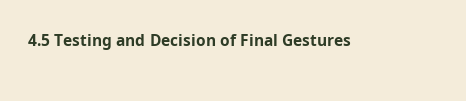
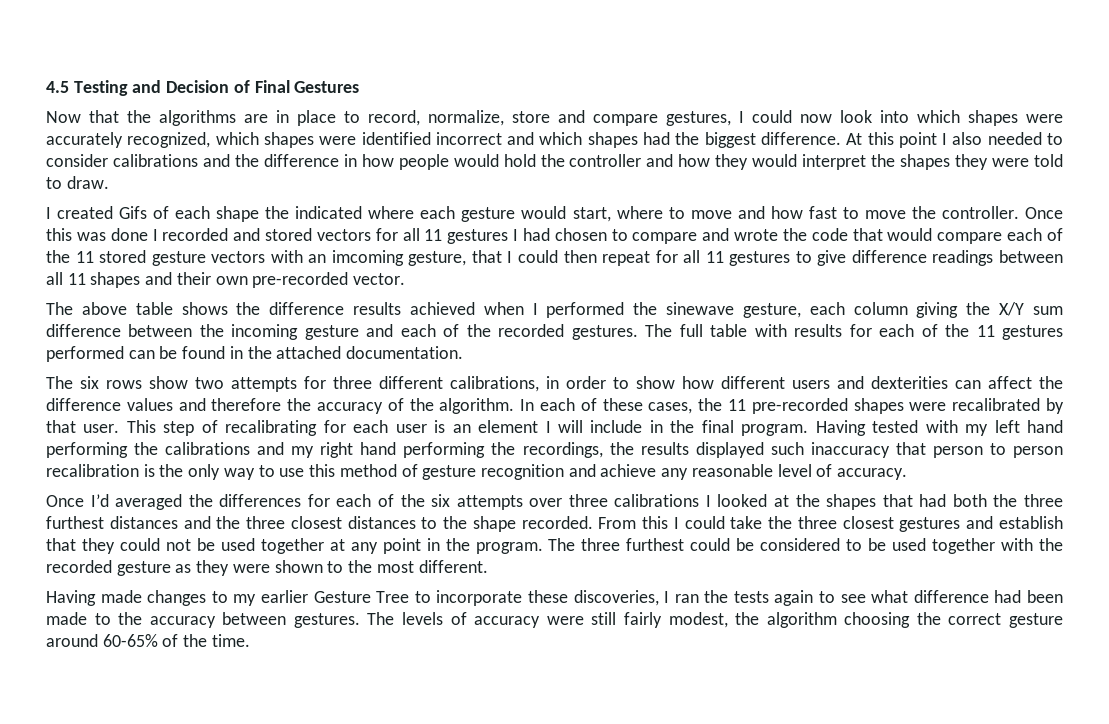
(352, 40) none -> [46,110,1063,126] [46,132,1063,148] [46,154,1064,170] [46,176,109,189] [46,206,1063,222] [46,228,1063,244] [46,250,1063,266] [46,272,406,288] [46,302,1064,318] [46,324,1063,340] [46,346,464,362] [46,376,1063,392] [46,398,1064,414] [46,420,1064,436] [46,442,1063,458] [46,464,908,480] [46,494,1064,510] [46,516,1064,532] [46,538,1064,554] [46,560,488,576] [46,590,1064,606] [46,612,1063,628] [46,634,250,647] // Now that the algorithms are in place to record, normalize, store and compare gestures, I could now look into which shapes were accurately recognized, which shapes were identified incorrect and which shapes had the biggest difference. At this point I also needed to consider calibrations and the difference in how people would hold the controller and how they would interpret the shapes they were told to draw. // I created Gifs of each shape the indicated where each gesture would start, where to move and how fast to move the controller. Once this was done I recorded and stored vectors for all 11 gestures I had chosen to compare and wrote the code that would compare each of the 11 stored gesture vectors with an imcoming gesture, that I could then repeat for all 11 gestures to give difference readings between all 11 shapes and their own pre-recorded vector. // The above table shows the difference results achieved when I performed the sinewave gesture, each column giving the X/Y sum difference between the incoming gesture and each of the recorded gestures. The full table with results for each of the 11 gestures performed can be found in the attached documentation. // The six rows show two attempts for three different calibrations, in order to show how different users and dexterities can affect the difference values and therefore the accuracy of the algorithm. In each of these cases, the 11 pre-recorded shapes were recalibrated by that user. This step of recalibrating for each user is an element I will include in the final program. Having tested with my left hand performing the calibrations and my right hand performing the recordings, the results displayed such inaccuracy that person to person recalibration is the only way to use this method of gesture recognition and achieve any reasonable level of accuracy. // Once I’d averaged the differences for each of the six attempts over three calibrations I looked at the shapes that had both the three furthest distances and the three closest distances to the shape recorded. From this I could take the three closest gestures and establish that they could not be used together at any point in the program. The three furthest could be considered to be used together with the recorded gesture as they were shown to the most different. // Having made changes to my earlier Gesture Tree to incorporate these discoveries, I ran the tests again to see what difference had been made to the accuracy between gestures. The levels of accuracy were still fairly modest, the algorithm choosing the correct gesture around 60-65% of the time.

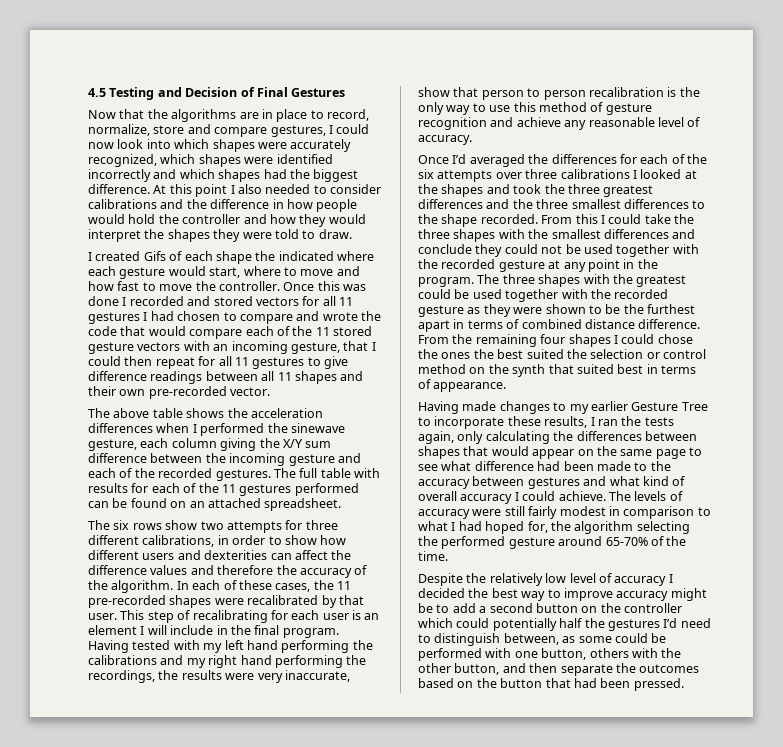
[435,132,502,145] incorrect -> [88,169,151,182] incorrectly
[331,250,404,266] imcoming -> [231,341,288,354] incoming
[269,302,475,315] difference results achieved -> [250,408,323,418] [88,423,153,433] acceleration differences
[229,346,464,359] in the attached documentation. -> [170,498,342,511] on an attached spreadsheet.
[695,442,890,458] displayed such inaccuracy -> [225,670,350,683] [418,87,450,97] were very inaccurate, show
[882,494,1064,507] [46,516,178,529] that had both the three furthest distances -> [486,184,654,197] [418,199,483,209] and took the three greatest differences
[290,516,416,529] closest distances -> [571,199,689,209] smallest differences
[842,516,1064,532] [46,538,76,551] closest gestures and establish that -> [453,229,696,242] [418,244,472,254] shapes with the smallest differences and conclude
(324, 546) none -> [672,244,699,254] [418,259,545,272] with the recorded gesture
[626,538,863,551] furthest could be considered to -> [538,274,687,287] [418,289,451,299] shapes with the greatest could
[348,560,488,573] the most different. -> [605,304,695,314] [418,319,701,332] [418,334,693,347] [418,349,706,359] [418,364,696,377] [418,379,507,392] be the furthest apart in terms of combined distance difference. From the remaining four shapes I could chose the ones the best suited the selection or control method on the synth that suited best in terms of appearance.
[573,590,659,606] discoveries, -> [544,416,588,428] results,
[774,590,814,606] again -> [418,431,697,444] [418,446,686,459] again, only calculating the differences between shapes that would appear on the same page
[293,613,360,628] gestures. -> [527,476,686,489] [418,491,606,504] gestures and what kind of overall accuracy I could achieve.
[668,612,1002,628] modest, the algorithm choosing the correct -> [559,506,711,519] [418,521,690,534] [418,536,506,549] modest in comparison to what I had hoped for, the algorithm selecting the performed
[102,634,158,647] 60-65% -> [605,537,648,546] 65-70%
(250, 640) none -> [418,573,673,586] [418,588,707,601] [418,603,682,613] [418,618,711,631] [418,633,667,646] [418,648,682,661] [418,663,700,676] [418,678,684,691] // Despite the relatively low level of accuracy I decided the best way to improve accuracy might be to add a second button on the controller which could potentially half the gestures I’d need to distinguish between, as some could be performed with one button, others with the other button, and then separate the outcomes based on the button that had been pressed.

